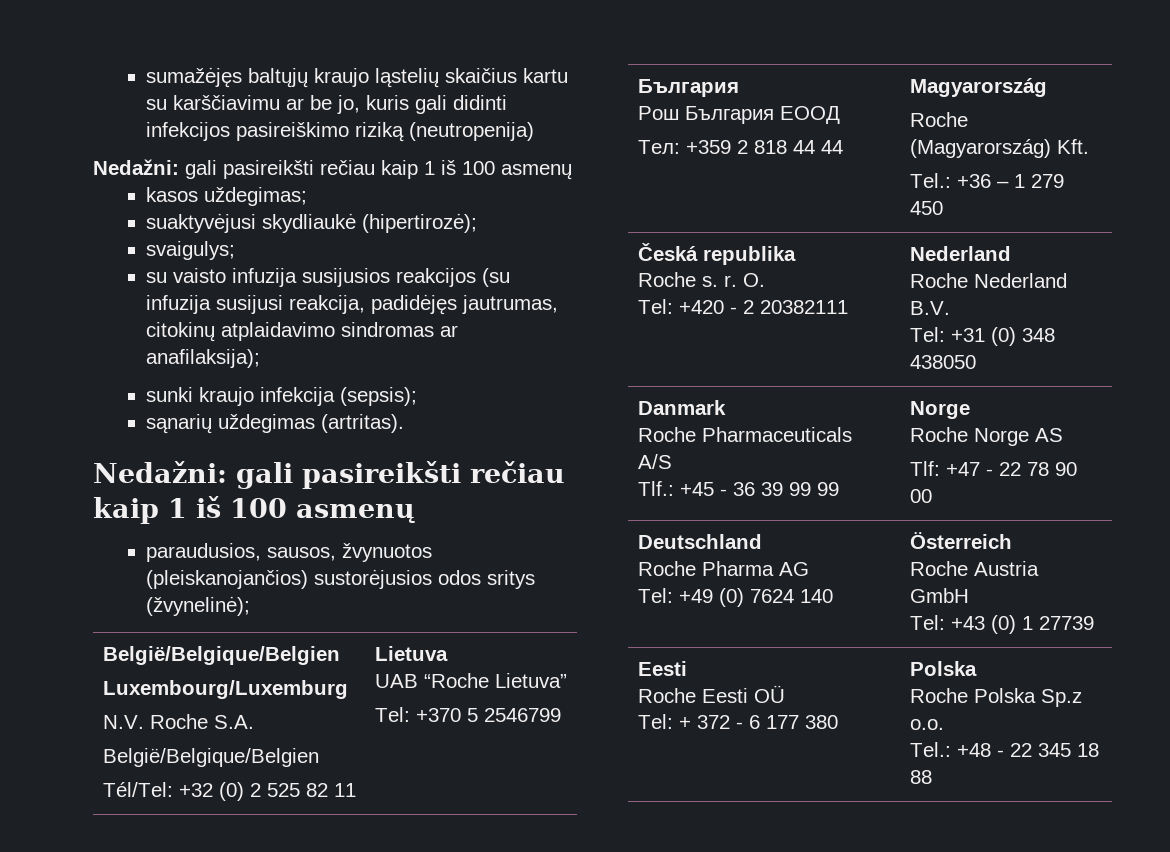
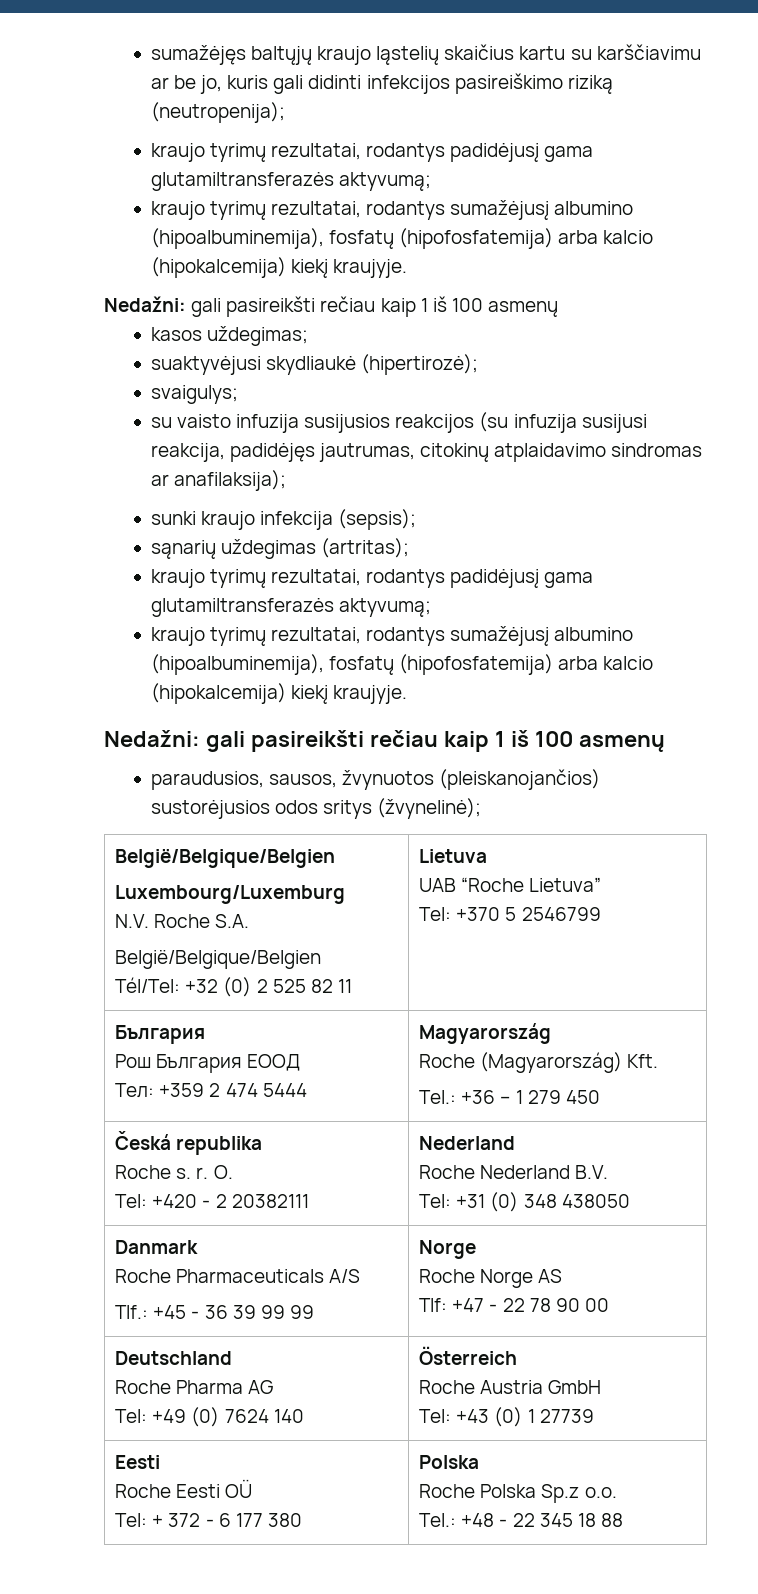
[409,122,535,141] (neutropenija) -> [150,102,285,123] [150,143,594,162] [150,172,431,191] [150,200,634,220] [150,228,654,249] [150,257,408,278] (neutropenija); // kraujo tyrimų rezultatai, rodantys padidėjusį gama glutamiltransferazės aktyvumą; // kraujo tyrimų rezultatai, rodantys sumažėjusį albumino (hipoalbuminemija), fosfatų (hipofosfatemija) arba kalcio (hipokalcemija) kiekį kraujyje.
[321,414,405,433] (artritas). -> [321,538,410,558] [150,569,594,588] [150,598,431,617] [150,626,634,646] [150,654,654,675] [150,683,408,704] (artritas); // kraujo tyrimų rezultatai, rodantys padidėjusį gama glutamiltransferazės aktyvumą; // kraujo tyrimų rezultatai, rodantys sumažėjusį albumino (hipoalbuminemija), fosfatų (hipofosfatemija) arba kalcio (hipokalcemija) kiekį kraujyje.
[753,140,843,154] 818 44 44 -> [225,1083,307,1097] 474 5444

